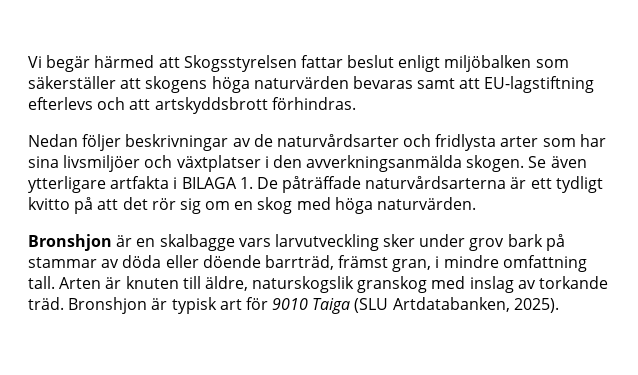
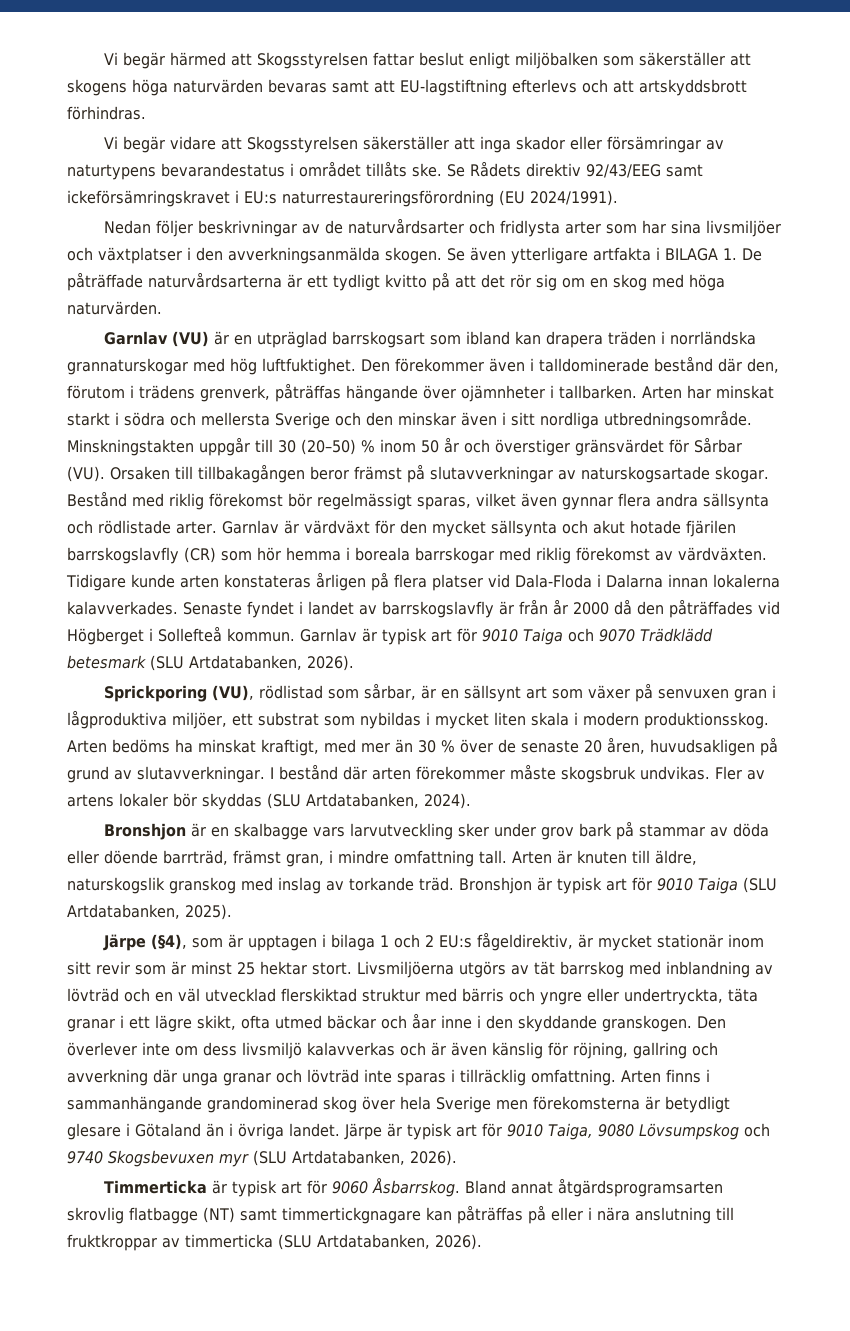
(356, 103) none -> [103,136,724,153] [67,161,703,180] [67,190,618,207] // Vi begär vidare att Skogsstyrelsen säkerställer att inga skador eller försämringar av naturtypens bevarandestatus i området tillåts ske. Se Rådets direktiv 92/43/EEG samt ickeförsämringskravet i EU:s naturrestaureringsförordning (EU 2024/1991).
(477, 203) none -> [103,331,756,348] [67,356,779,375] [67,383,774,402] [67,410,752,429] [67,437,742,456] [67,464,769,483] [67,491,769,510] [67,520,736,537] [67,547,767,564] [66,572,780,591] [67,599,780,618] [67,626,713,645] [67,655,354,671] [103,683,776,702] [67,710,769,729] [67,737,778,756] [67,764,765,783] [67,793,471,810] // Garnlav (VU) är en utpräglad barrskogsart som ibland kan drapera träden i norrländska grannaturskogar med hög luftfuktighet. Den förekommer även i talldominerade bestånd där den, förutom i trädens grenverk, påträffas hängande över ojämnheter i tallbarken. Arten har minskat starkt i södra och mellersta Sverige och den minskar även i sitt nordliga utbredningsområde. Minskningstakten uppgår till 30 (20–50) % inom 50 år och överstiger gränsvärdet för Sårbar (VU). Orsaken till tillbakagången beror främst på slutavverkningar av naturskogsartade skogar. Bestånd med riklig förekomst bör regelmässigt sparas, vilket även gynnar flera andra sällsynta och rödlistade arter. Garnlav är värdväxt för den mycket sällsynta och akut hotade fjärilen barrskogslavfly (CR) som hör hemma i boreala barrskogar med riklig förekomst av värdväxten. Tidigare kunde arten konstateras årligen på flera platser vid Dala-Floda i Dalarna innan lokalerna kalavverkades. Senaste fyndet i landet av barrskogslavfly är från år 2000 då den påträffades vid Högberget i Sollefteå kommun. Garnlav är typisk art för 9010 Taiga och 9070 Trädklädd betesmark (SLU Artdatabanken, 2026). // Sprickporing (VU), rödlistad som sårbar, är en sällsynt art som växer på senvuxen gran i lågproduktiva miljöer, ett substrat som nybildas i mycket liten skala i modern produktionsskog. Arten bedöms ha minskat kraftigt, med mer än 30 % över de senaste 20 åren, huvudsakligen på grund av slutavverkningar. I bestånd där arten förekommer måste skogsbruk undvikas. Fler av artens lokaler bör skyddas (SLU Artdatabanken, 2024).
(559, 305) none -> [102,932,764,951] [67,961,773,978] [67,988,758,1005] [67,1013,726,1032] [67,1042,718,1059] [67,1069,710,1086] [67,1096,730,1113] [67,1123,770,1140] [67,1150,457,1167] [103,1178,723,1197] [67,1205,734,1224] [67,1234,482,1251] // Järpe (§4), som är upptagen i bilaga 1 och 2 EU:s fågeldirektiv, är mycket stationär inom sitt revir som är minst 25 hektar stort. Livsmiljöerna utgörs av tät barrskog med inblandning av lövträd och en väl utvecklad flerskiktad struktur med bärris och yngre eller undertryckta, täta granar i ett lägre skikt, ofta utmed bäckar och åar inne i den skyddande granskogen. Den överlever inte om dess livsmiljö kalavverkas och är även känslig för röjning, gallring och avverkning där unga granar och lövträd inte sparas i tillräcklig omfattning. Arten finns i sammanhängande grandominerad skog över hela Sverige men förekomsterna är betydligt glesare i Götaland än i övriga landet. Järpe är typisk art för 9010 Taiga, 9080 Lövsumpskog och 9740 Skogsbevuxen myr (SLU Artdatabanken, 2026). // Timmerticka är typisk art för 9060 Åsbarrskog. Bland annat åtgärdsprogramsarten skrovlig flatbagge (NT) samt timmertickgnagare kan påträffas på eller i nära anslutning till fruktkroppar av timmerticka (SLU Artdatabanken, 2026).

